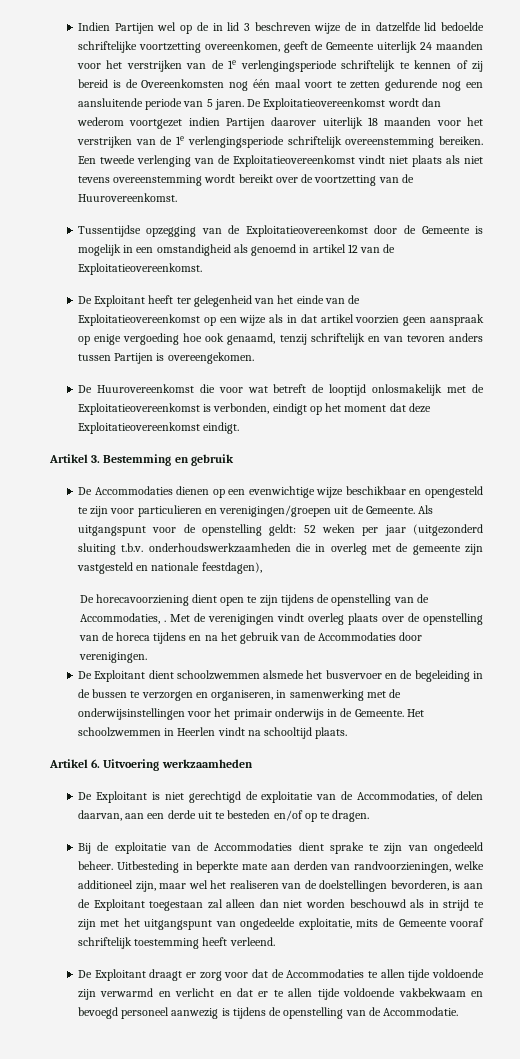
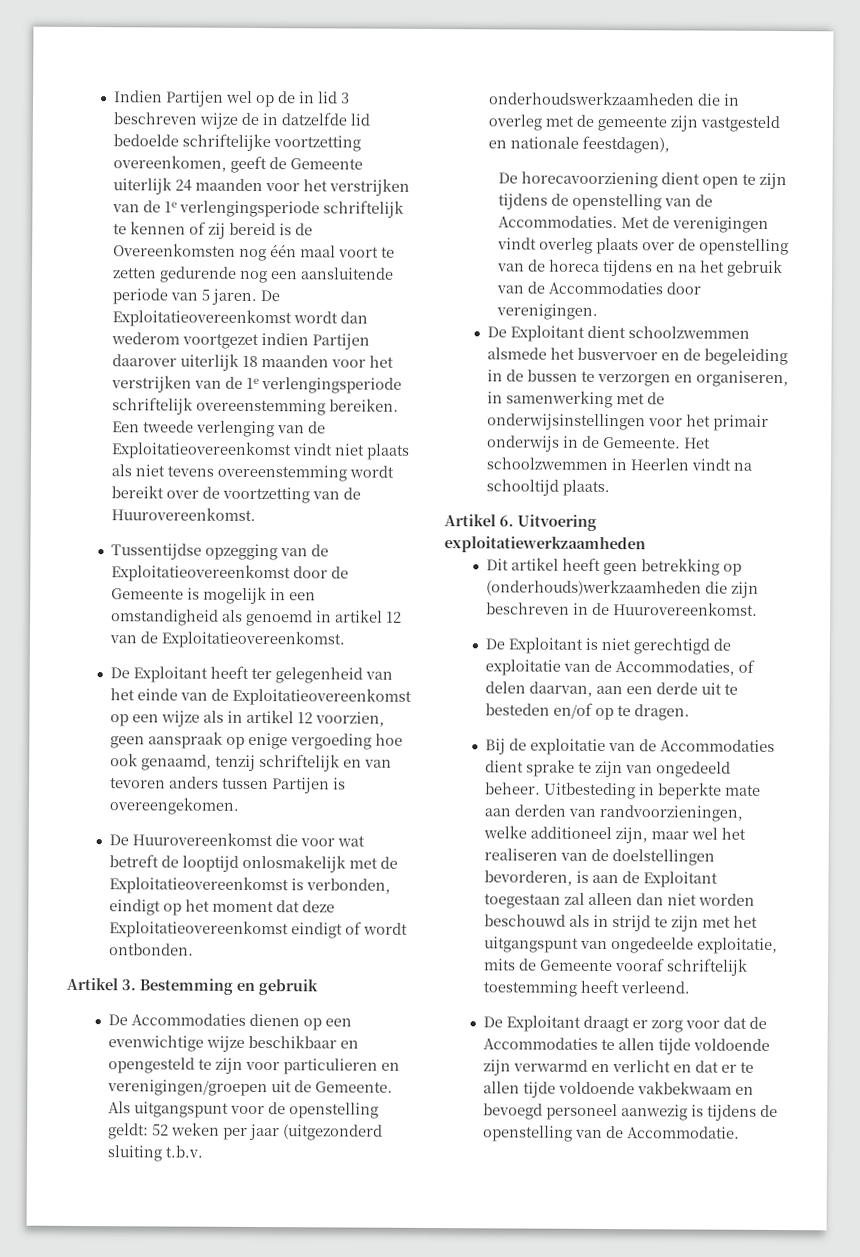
[300,314,400,324] dat artikel voorzien -> [246,709,386,727] artikel 12 voorzien,
[203,422,240,434] eindigt. -> [291,921,409,939] [109,943,195,956] eindigt of wordt ontbonden.
[79,613,166,624] Accommodaties, . -> [498,215,619,229] Accommodaties.
[161,759,253,768] werkzaamheden -> [444,536,646,554] [486,557,743,576] [486,579,760,598] [486,602,759,616] exploitatiewerkzaamheden // Dit artikel heeft geen betrekking op (onderhouds)werkzaamheden die zijn beschreven in de Huurovereenkomst.

